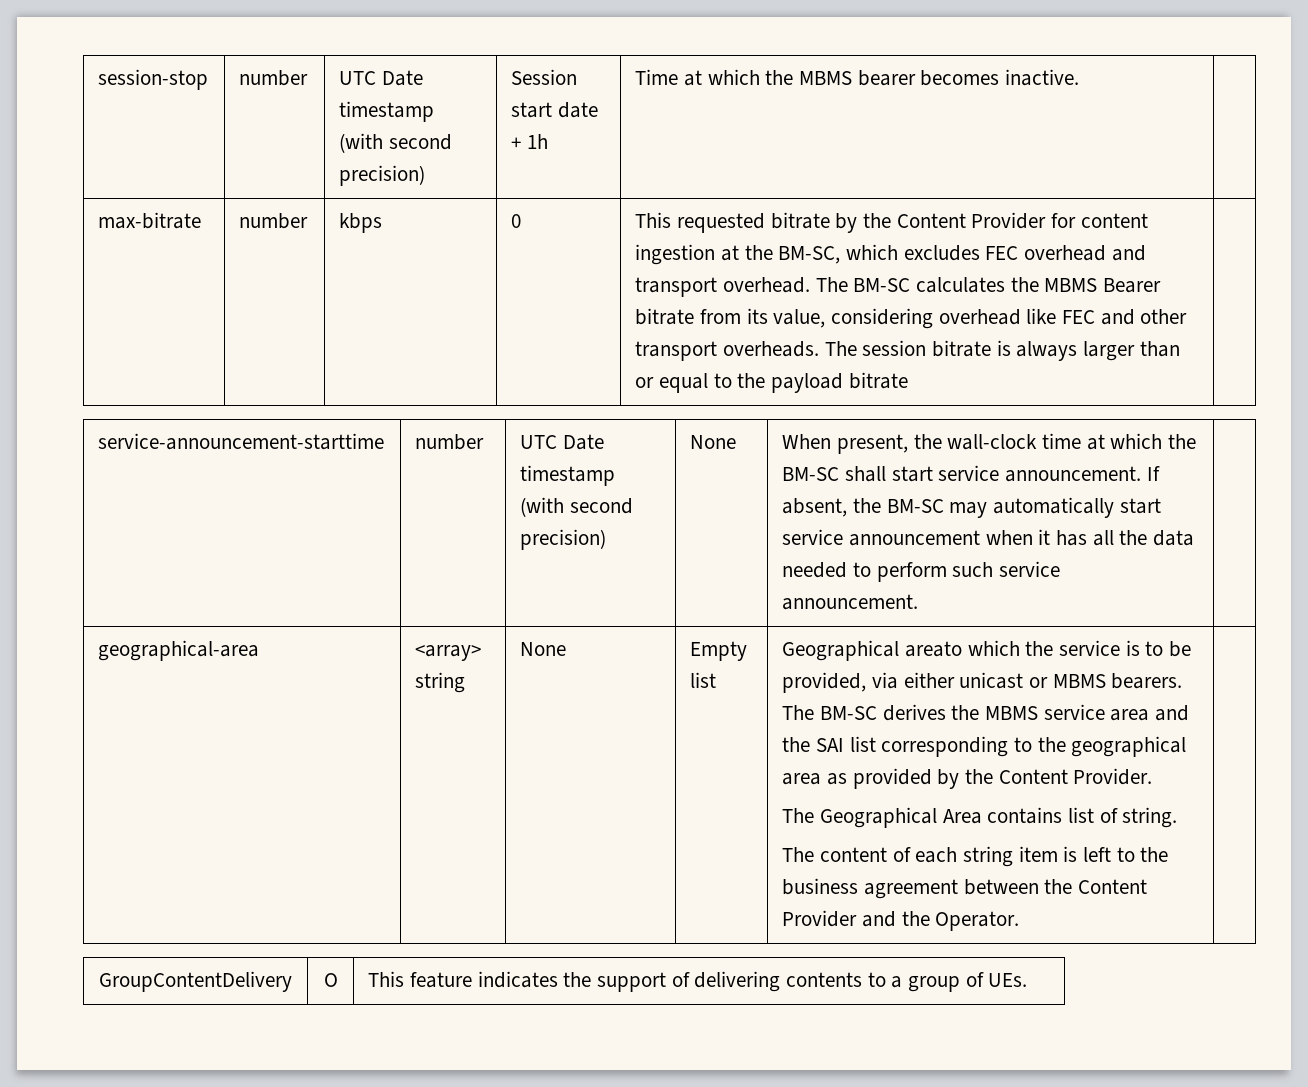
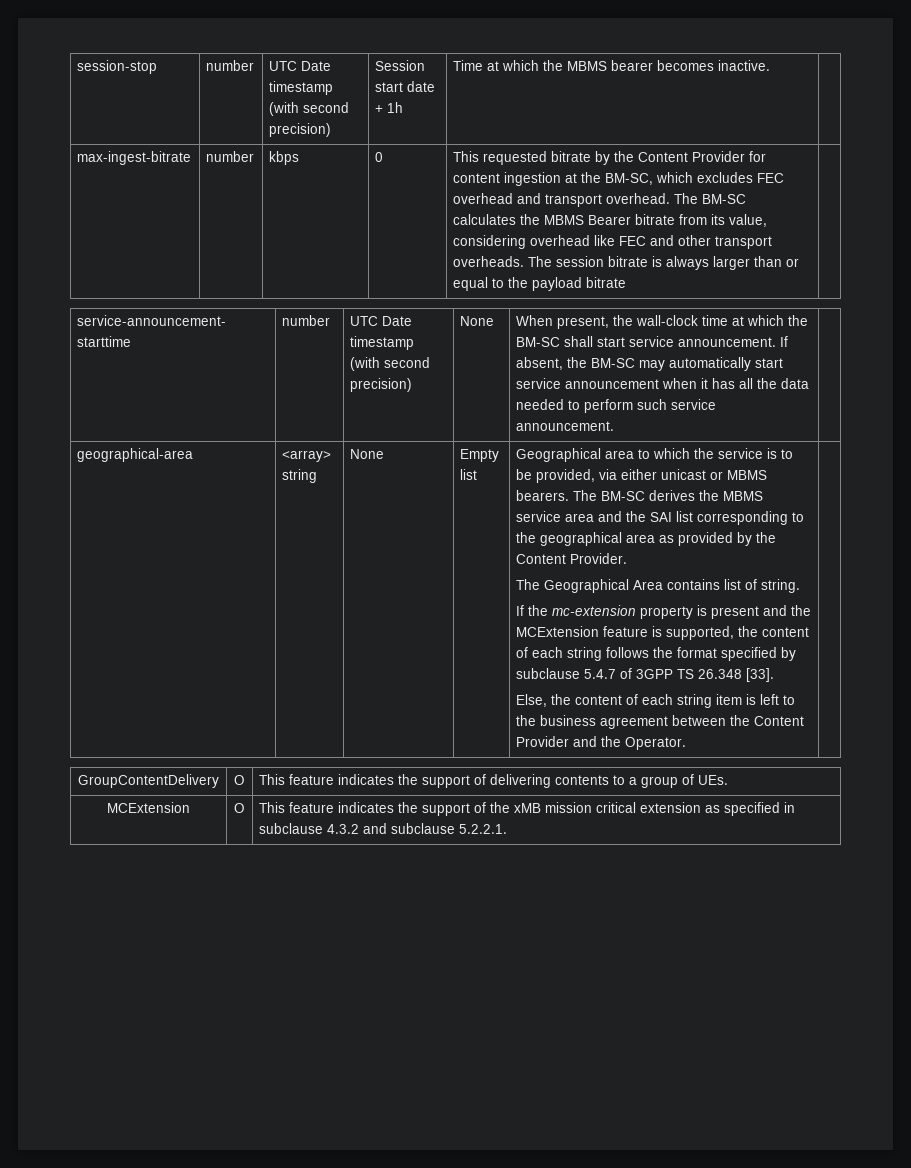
[98,212,202,229] max-bitrate -> [77,151,192,165] max-ingest-bitrate
[905,641,963,657] areato -> [605,449,651,459] area to
[782,847,815,862] The -> [516,605,812,619] [516,626,810,640] [516,647,797,661] [516,668,775,682] [516,694,572,707] If the mc-extension property is present and the MCExtension feature is supported, the content of each string follows the format specified by subclause 5.4.7 of 3GPP TS 26.348 [33]. // Else, the
(1028, 980) none -> [107,802,190,813] [234,803,245,813] [259,802,796,816] [259,823,508,834] // MCExtension | O | This feature indicates the support of the xMB mission critical extension as specified in subclause 4.3.2 and subclause 5.2.2.1.

